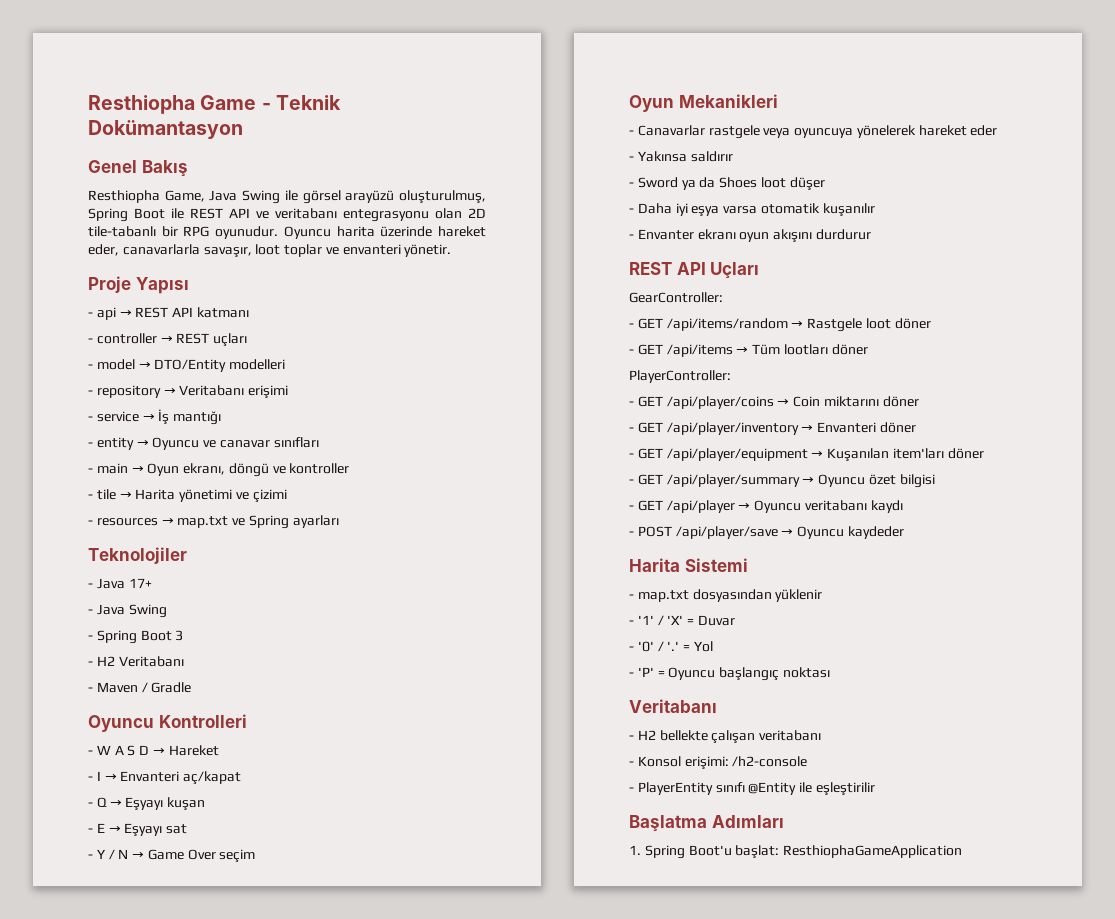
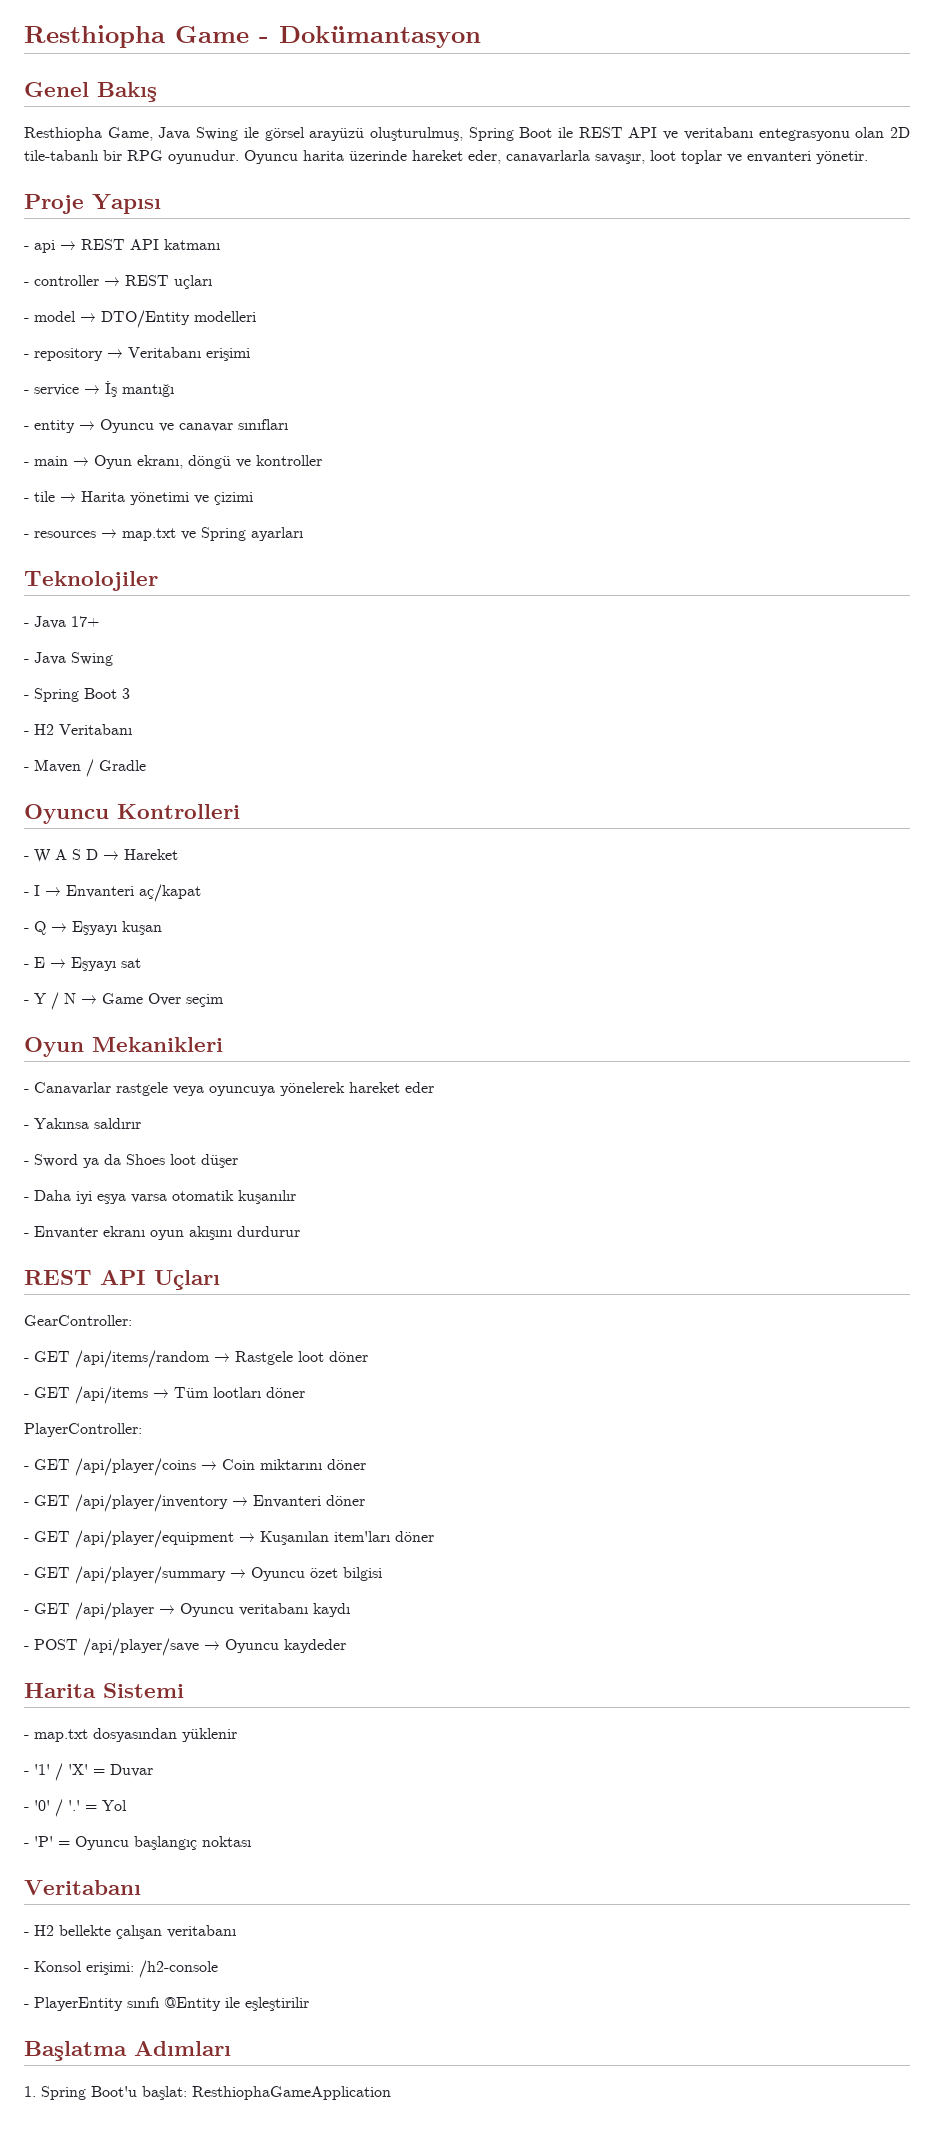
[275,95,341,110] Teknik -> (269, 40) none

